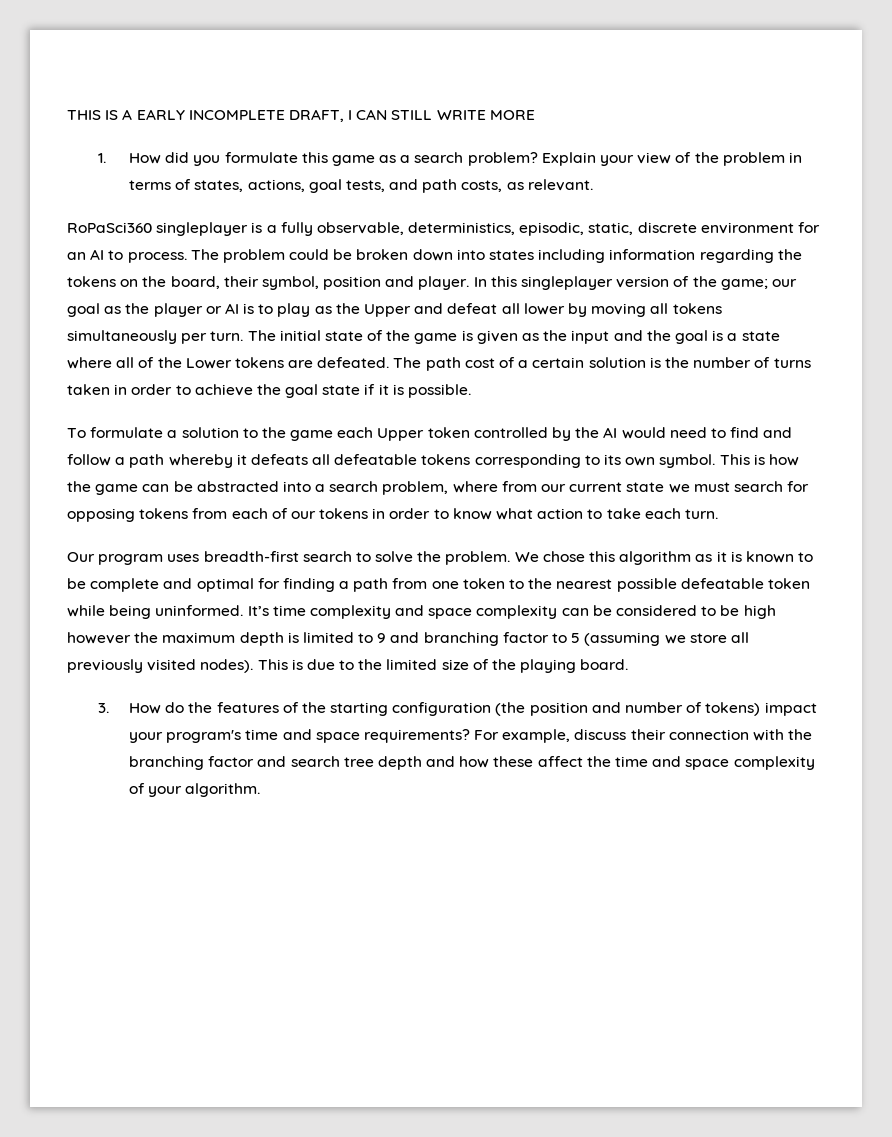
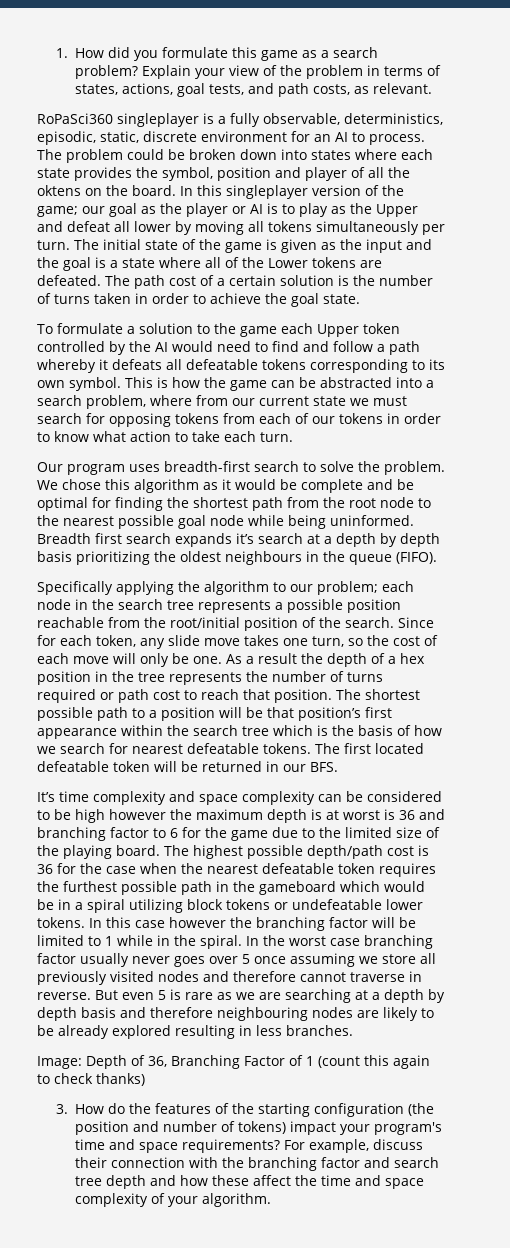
[67,109,535,122] THIS IS A EARLY INCOMPLETE DRAFT, I CAN STILL WRITE MORE // -> (56, 53) none
[538,249,802,263] [67,276,470,290] including information regarding the tokens on the board, their symbol, position and player. -> [355,149,433,160] [37,167,410,181] [37,185,176,196] where each state provides the symbol, position and player of all the oktens on the board.
[322,384,472,398] state if it is possible. -> [323,294,360,304] state.
[730,551,814,563] is known to -> [235,479,276,490] would
(193, 583) none -> [397,479,414,490] be
[339,578,505,592] a path from one token -> [167,497,414,511] the shortest path from the root node
[680,578,810,589] defeatable token -> [178,515,244,529] goal node
(244, 610) none -> [37,533,440,547] [37,551,437,565] [37,581,414,595] [37,599,401,613] [37,617,434,631] [37,635,438,649] [37,653,425,667] [37,671,383,685] [37,689,420,703] [37,707,392,721] [37,725,442,739] [37,743,424,754] [37,761,338,772] Breadth first search expands it’s search at a depth by depth basis prioritizing the oldest neighbours in the queue (FIFO). // Specifically applying the algorithm to our problem; each node in the search tree represents a possible position reachable from the root/initial position of the search. Since for each token, any slide move takes one turn, so the cost of each move will only be one. As a result the depth of a hex position in the tree represents the number of turns required or path cost to reach that position. The shortest possible path to a position will be that position’s first appearance within the search tree which is the basis of how we search for nearest defeatable tokens. The first located defeatable token will be returned in our BFS. //
[302,632,749,646] [67,659,303,673] limited to 9 and branching factor to 5 (assuming we store all previously visited nodes). This is -> [326,809,445,820] [37,827,268,841] at worst is 36 and branching factor to 6 for the game
(629, 664) none -> [164,845,429,859] [37,863,436,877] [37,881,425,895] [37,899,423,913] [37,917,416,931] [37,935,433,949] [37,953,436,967] [37,971,422,985] [37,989,445,1003] [37,1007,434,1021] [37,1025,353,1039] [37,1055,430,1069] [37,1073,145,1086] The highest possible depth/path cost is 36 for the case when the nearest defeatable token requires the furthest possible path in the gameboard which would be in a spiral utilizing block tokens or undefeatable lower tokens. In this case however the branching factor will be limited to 1 while in the spiral. In the worst case branching factor usually never goes over 5 once assuming we store all previously visited nodes and therefore cannot traverse in reverse. But even 5 is rare as we are searching at a depth by depth basis and therefore neighbouring nodes are likely to be already explored resulting in less branches. // Image: Depth of 36, Branching Factor of 1 (count this again to check thanks)

